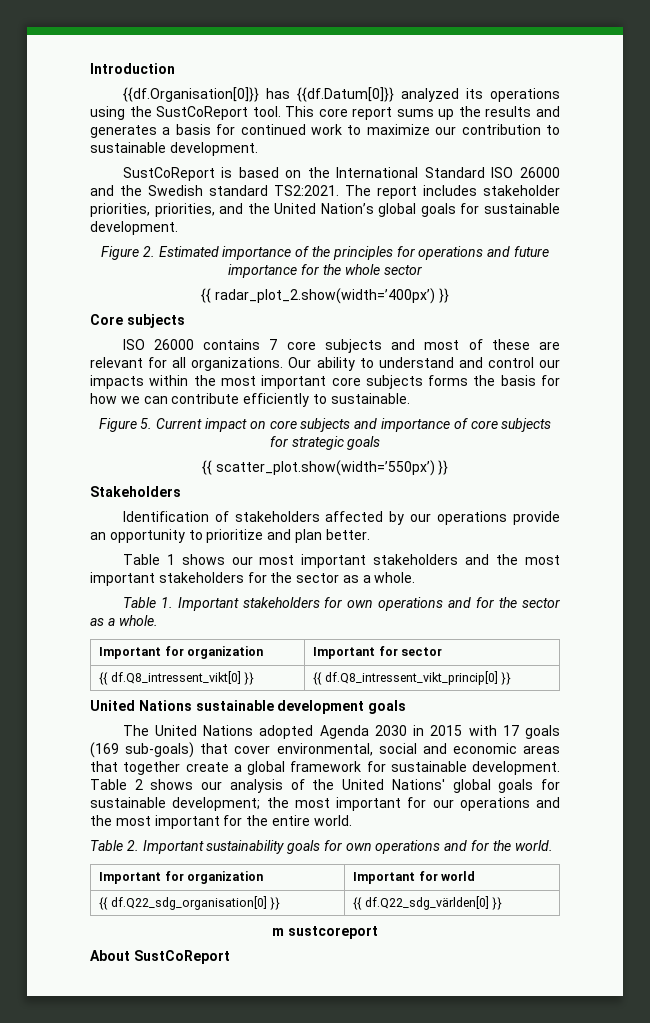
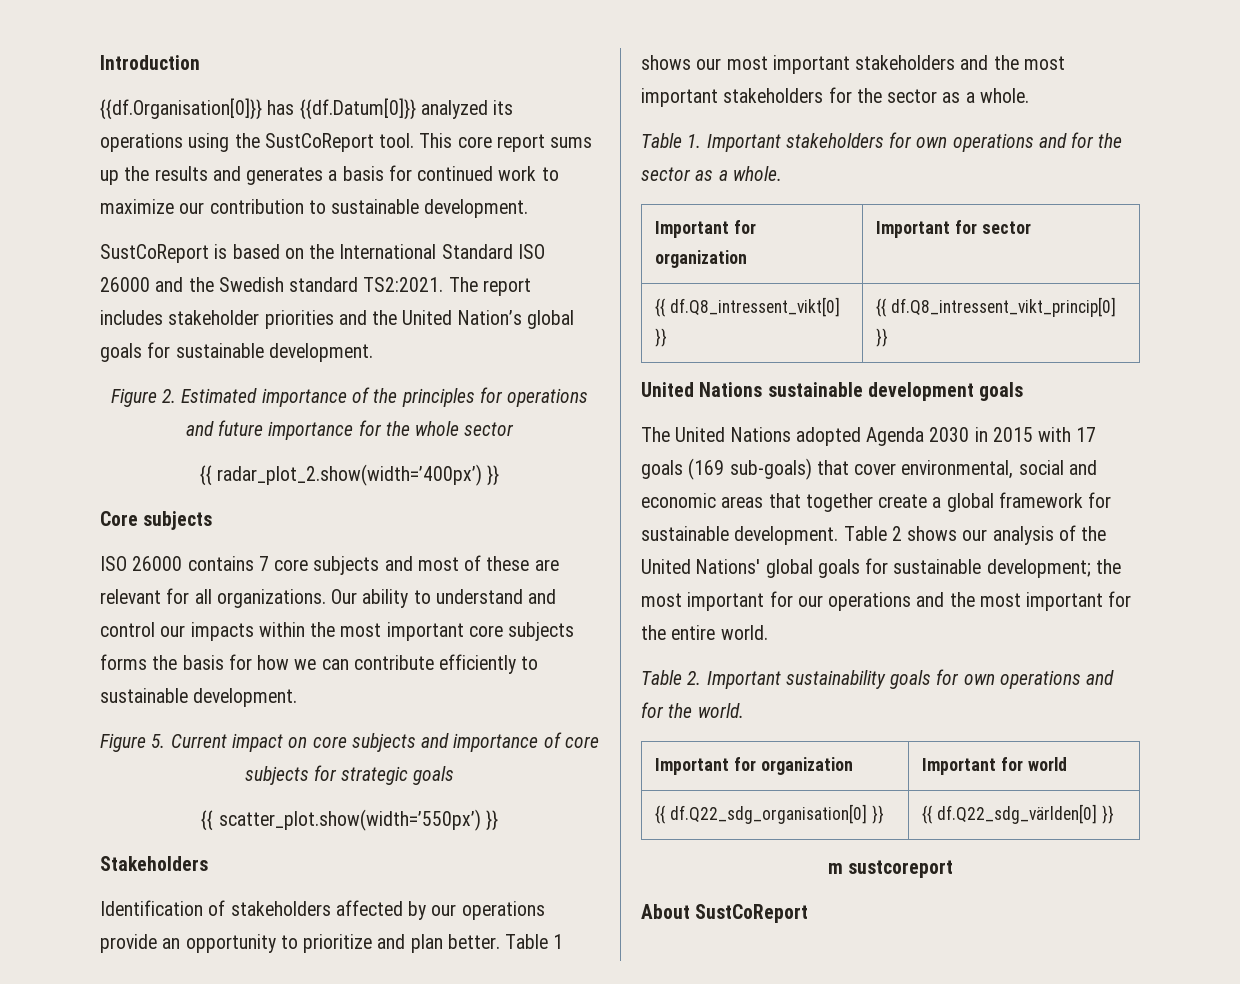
[90,203,215,217] priorities, priorities, -> [264,310,334,329] priorities
[330,393,410,404] sustainable. -> [100,688,298,707] sustainable development.
(370, 534) // -> (500, 941) none

